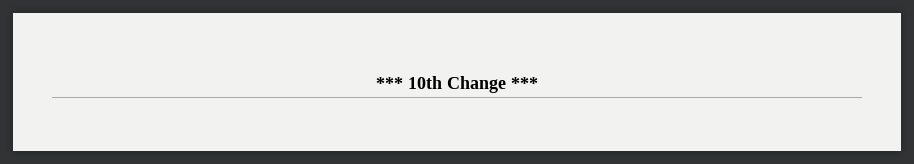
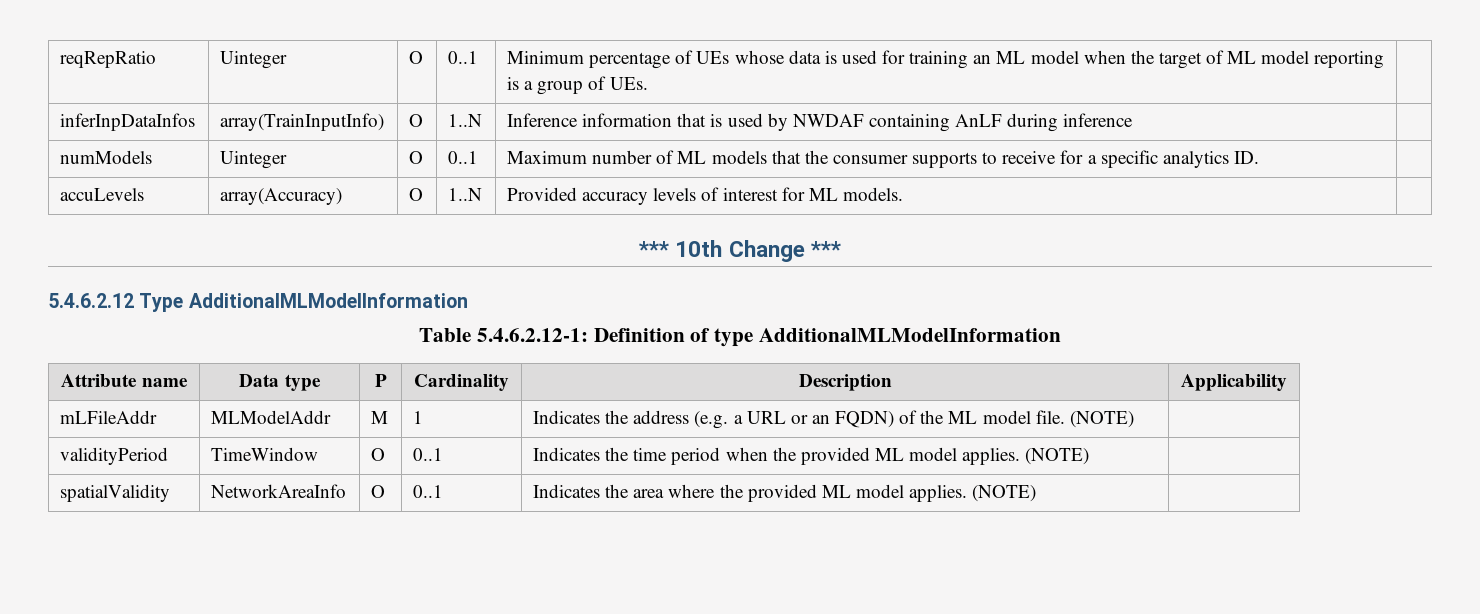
[376,76,538,93] *** 10th Change *** -> [60,51,157,68] [220,51,288,69] [409,51,424,64] [448,51,479,64] [507,50,1385,69] [507,76,648,95] [60,113,196,131] [220,113,385,131] [409,114,424,127] [448,114,483,127] [507,113,1134,132] [60,150,153,164] [220,151,288,169] [409,151,424,164] [448,151,479,164] [507,150,1259,168] [60,188,145,201] [220,188,343,205] [409,188,424,201] [448,188,483,201] [507,187,903,205] [639,240,841,262] [48,293,468,312] [419,328,1061,347] [61,374,188,387] [239,374,321,391] [374,374,387,387] [414,374,509,391] [798,374,892,391] [1181,374,1287,391] [60,410,158,424] [211,410,332,424] [371,411,389,424] [413,411,424,424] [533,410,1134,429] [60,447,169,465] [211,447,319,461] [371,448,386,461] [413,448,444,461] [533,447,1090,465] [60,484,171,502] [211,484,347,498] [371,485,386,498] [413,485,444,498] [533,484,1037,502] reqRepRatio | Uinteger | O | 0..1 | Minimum percentage of UEs whose data is used for training an ML model when the target of ML model reporting is a group of UEs. | // inferInpDataInfos | array(TrainInputInfo) | O | 1..N | Inference information that is used by NWDAF containing AnLF during inference | // numModels | Uinteger | O | 0..1 | Maximum number of ML models that the consumer supports to receive for a specific analytics ID. | // accuLevels | array(Accuracy) | O | 1..N | Provided accuracy levels of interest for ML models. | // *** 10th Change *** // 5.4.6.2.12 Type AdditionalMLModelInformation // Table 5.4.6.2.12-1: Definition of type AdditionalMLModelInformation // Attribute name | Data type | P | Cardinality | Description | Applicability // mLFileAddr | MLModelAddr | M | 1 | Indicates the address (e.g. a URL or an FQDN) of the ML model file. (NOTE) | // validityPeriod | TimeWindow | O | 0..1 | Indicates the time period when the provided ML model applies. (NOTE) | // spatialValidity | NetworkAreaInfo | O | 0..1 | Indicates the area where the provided ML model applies. (NOTE) |

